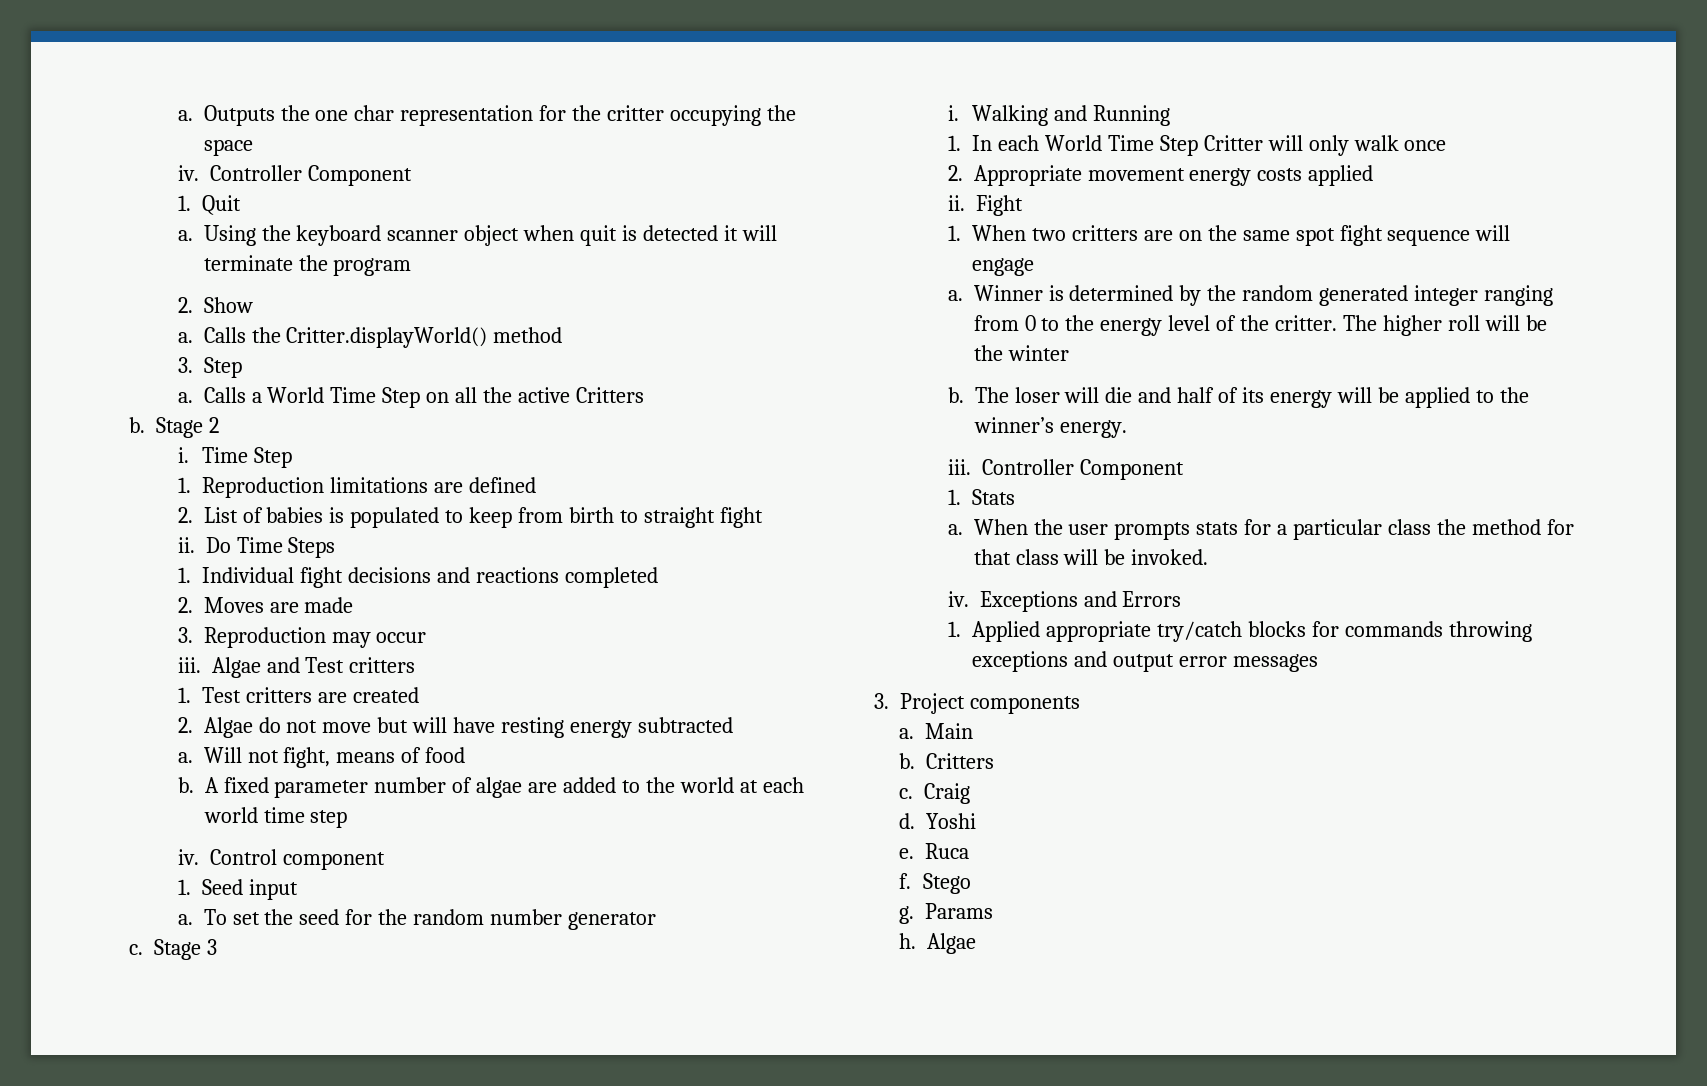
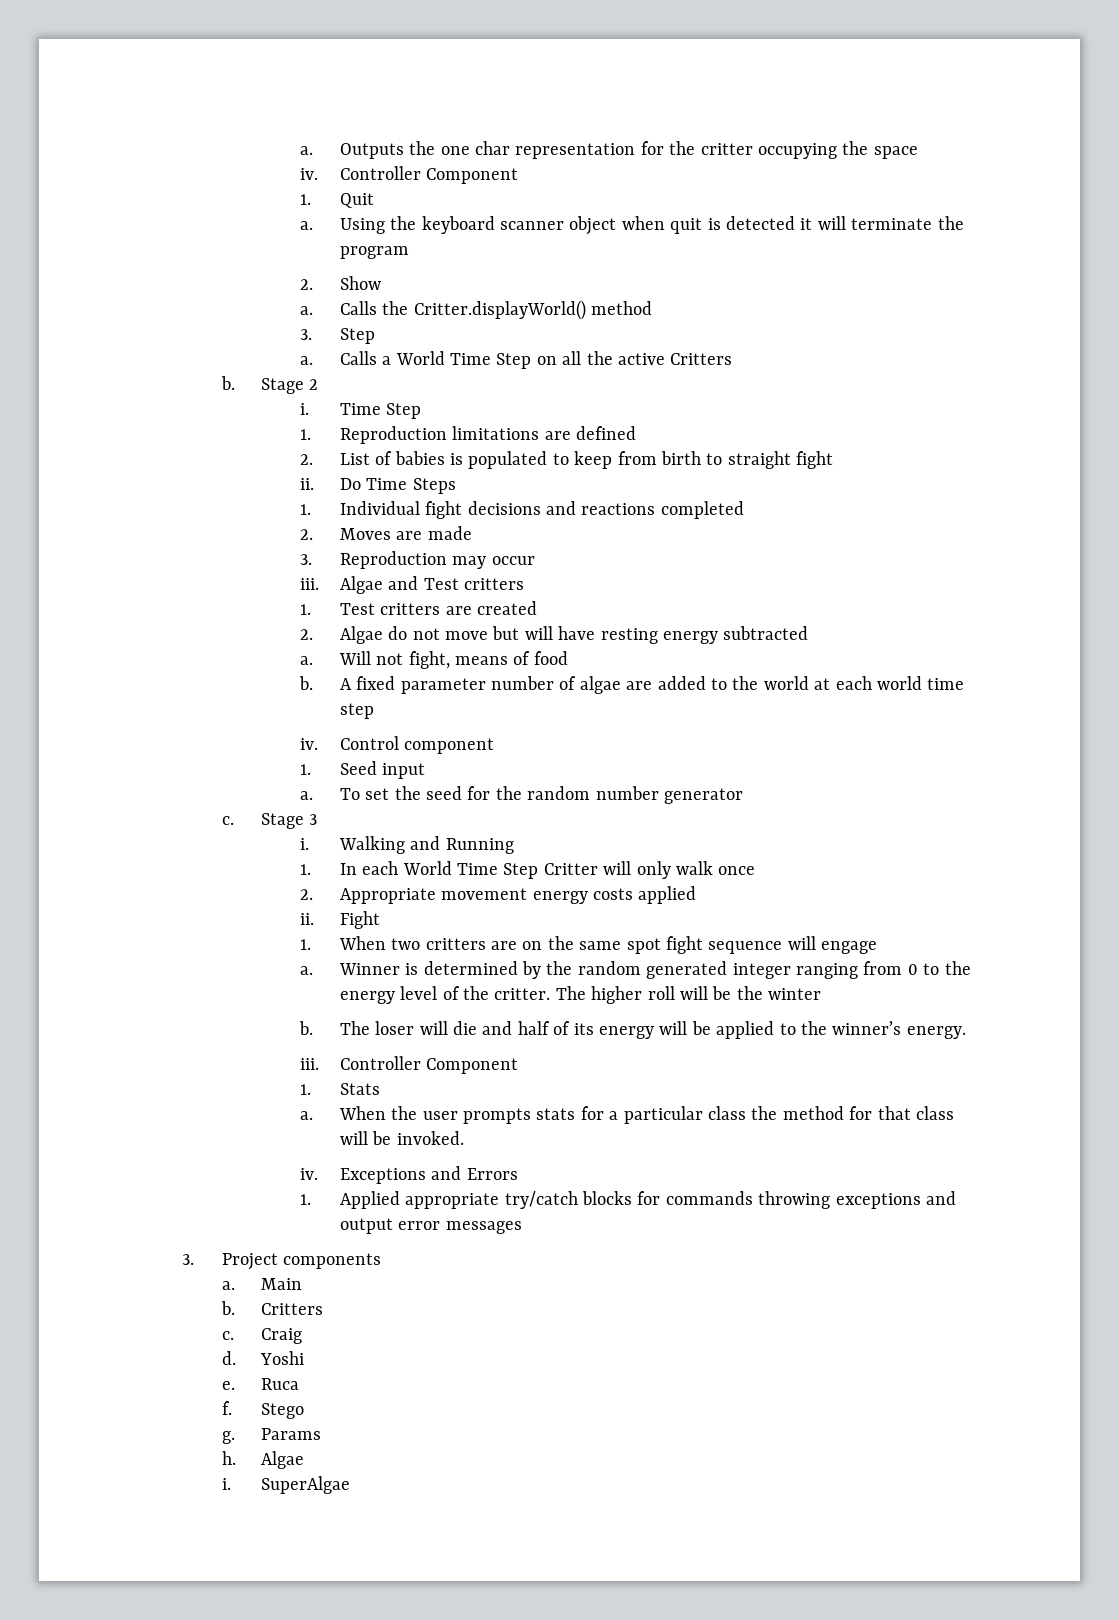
(976, 943) none -> [221,1476,351,1494] // i. SuperAlgae

